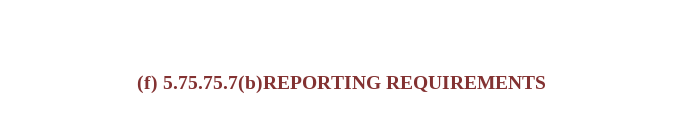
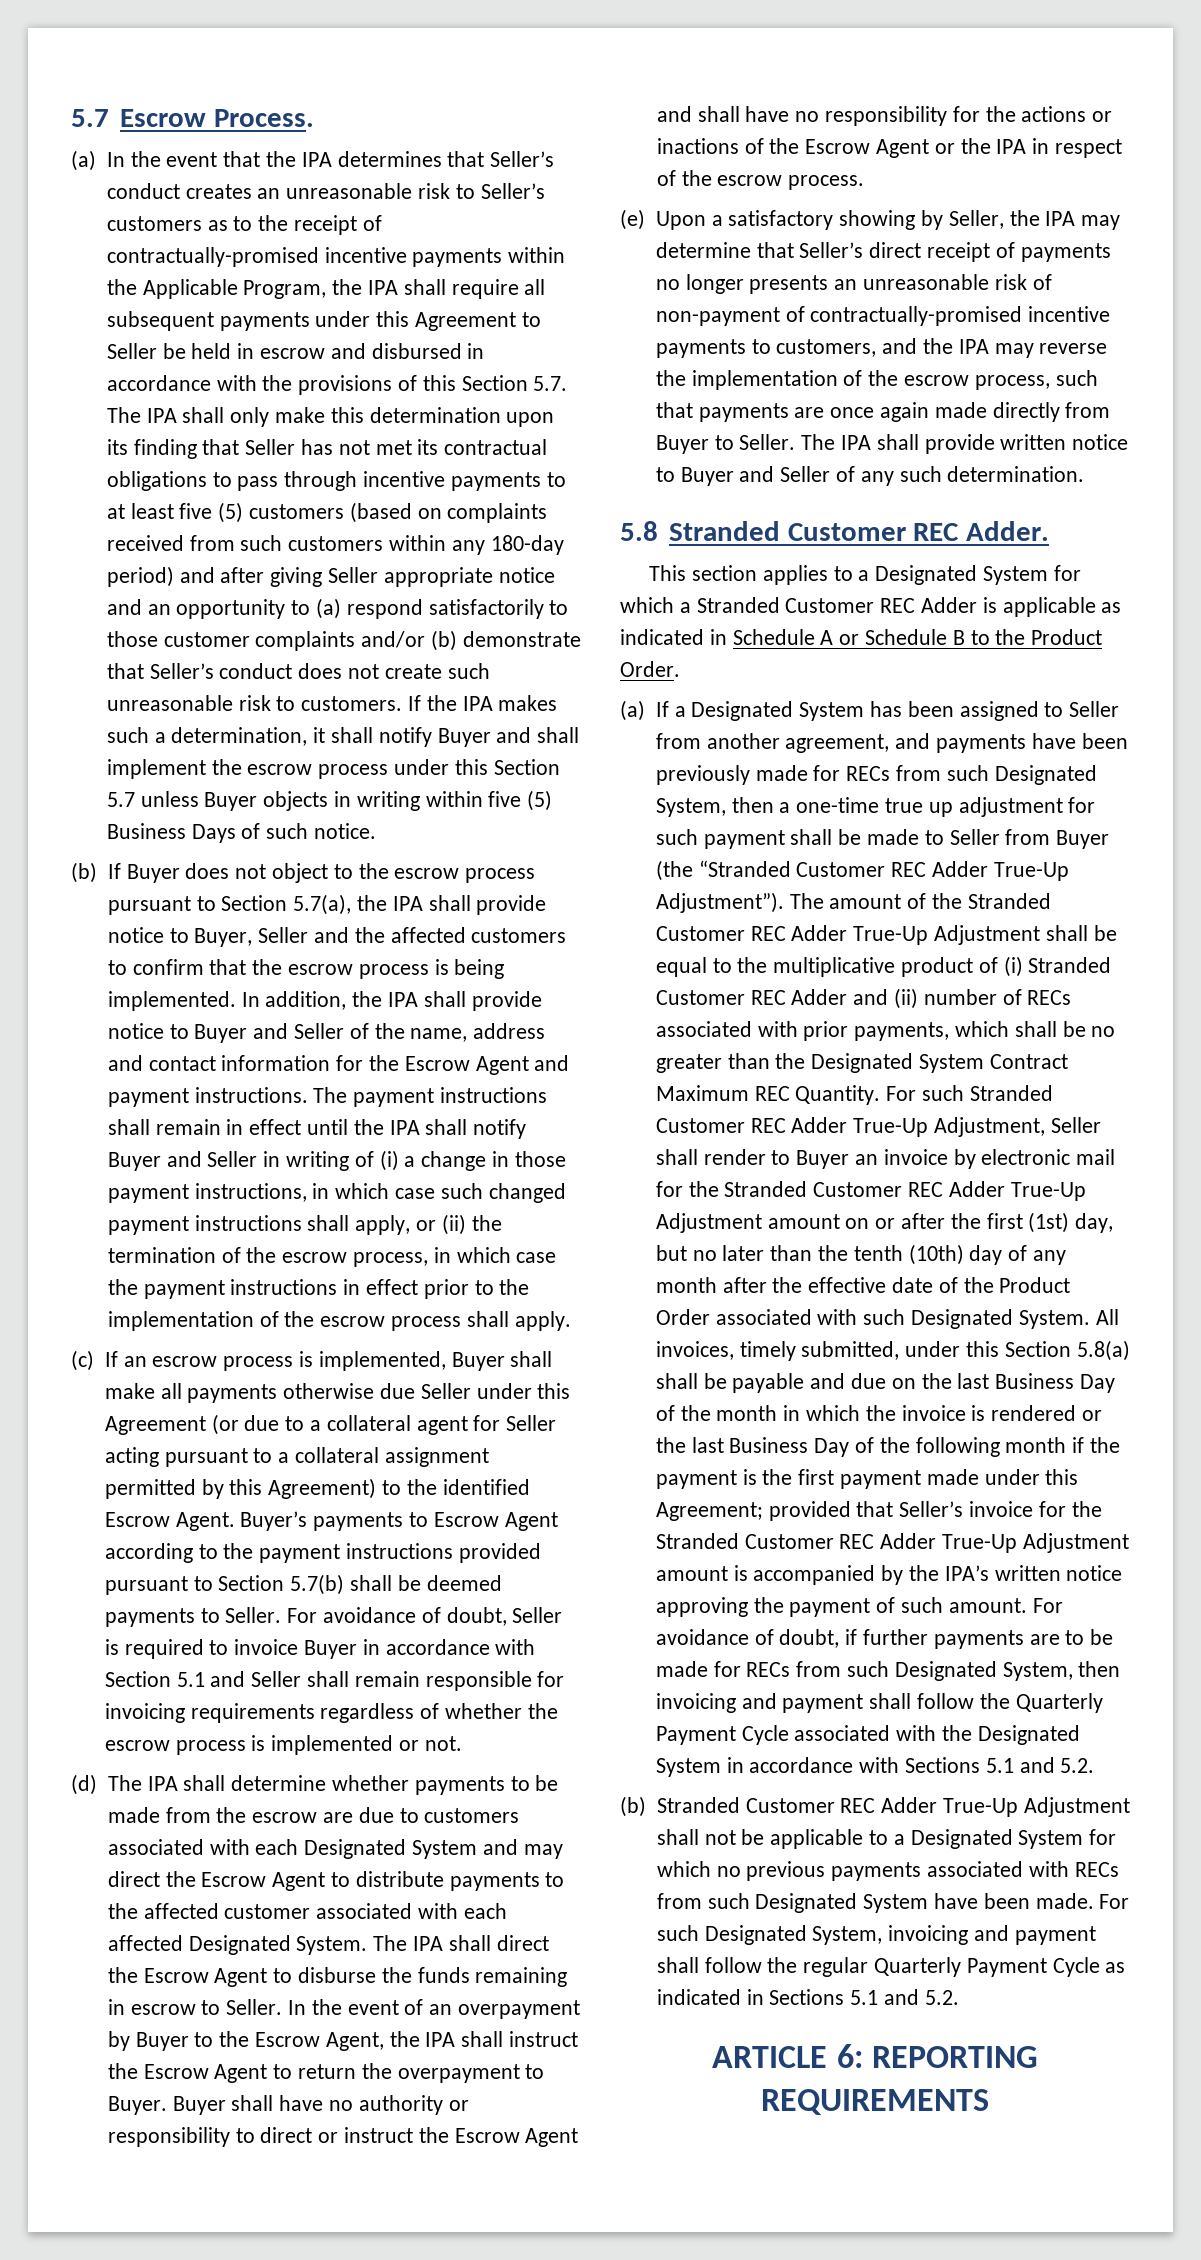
[136,75,381,94] (f) 5.75.75.7(b)REPORTING -> [71,109,314,127] [71,150,555,171] [106,183,545,199] [106,215,382,235] [106,247,566,267] [106,279,546,299] [106,311,541,331] [106,343,485,359] [106,375,568,395] [106,407,555,427] [106,439,548,459] [106,471,566,491] [106,502,548,523] [106,535,564,555] [106,566,555,587] [106,598,569,619] [106,630,581,651] [106,663,490,679] [106,695,558,711] [106,727,580,747] [106,759,560,779] [106,790,553,811] [106,823,376,843] [71,862,536,883] [107,894,547,915] [107,927,567,947] [107,959,505,979] [107,991,542,1011] [107,1023,546,1043] [107,1055,570,1075] [107,1087,547,1107] [107,1119,527,1139] [107,1150,566,1171] [107,1183,566,1203] [107,1214,502,1235] [107,1247,557,1267] [107,1279,530,1299] [107,1311,571,1331] [71,1350,553,1371] [104,1383,571,1403] [104,1414,557,1435] [104,1447,489,1467] [104,1478,530,1499] [104,1511,558,1531] [104,1543,541,1563] [104,1574,502,1595] [104,1607,563,1627] [104,1639,536,1659] [104,1671,565,1691] [104,1703,558,1723] [104,1735,462,1755] [71,1774,559,1795] [107,1807,520,1823] [107,1839,563,1859] [107,1871,565,1891] [107,1903,507,1919] [107,1935,549,1955] [107,1967,568,1987] [107,1999,580,2019] [107,2031,578,2051] [107,2063,545,2083] [107,2095,469,2115] [107,2127,579,2147] [656,106,1113,126] [656,138,1122,158] [656,170,865,190] [620,209,1121,230] [655,242,1111,262] [655,274,1052,294] [655,306,1111,326] [655,338,1108,358] [655,370,1098,390] [655,402,1111,422] [655,434,1129,454] [655,466,1085,486] [620,521,1050,541] [649,565,1081,585] [620,597,1122,617] [620,629,1103,645] [620,661,680,677] [620,700,1120,721] [655,733,1128,753] [655,765,1097,785] [655,797,1096,817] [655,829,1110,849] [655,860,1069,881] [655,892,1051,913] [655,925,1117,945] [655,956,1112,977] [655,988,1072,1009] [655,1021,1116,1041] [655,1053,1068,1073] [655,1085,1053,1105] [655,1117,1101,1137] [655,1149,1116,1169] [655,1181,1086,1201] [655,1212,1114,1233] [655,1244,1066,1265] [655,1277,1071,1293] [655,1309,1119,1329] [655,1340,1130,1361] [655,1373,1115,1393] [655,1405,1102,1421] [655,1437,1120,1457] [655,1469,1079,1489] [655,1501,1102,1521] [655,1533,1129,1553] [655,1565,1123,1585] [655,1597,1063,1617] [655,1629,1114,1649] [655,1661,1121,1681] [655,1693,1103,1713] [655,1725,1080,1745] [655,1757,1095,1777] [620,1796,1130,1817] [656,1829,1117,1849] [656,1861,1119,1881] [656,1893,1130,1913] [656,1925,1096,1945] [656,1957,1126,1977] [656,1989,959,2005] [712,2044,1038,2068] 5.7 Escrow Process. // (a) In the event that the IPA determines that Seller’s conduct creates an unreasonable risk to Seller’s customers as to the receipt of contractually-promised incentive payments within the Applicable Program, the IPA shall require all subsequent payments under this Agreement to Seller be held in escrow and disbursed in accordance with the provisions of this Section 5.7. The IPA shall only make this determination upon its finding that Seller has not met its contractual obligations to pass through incentive payments to at least five (5) customers (based on complaints received from such customers within any 180-day period) and after giving Seller appropriate notice and an opportunity to (a) respond satisfactorily to those customer complaints and/or (b) demonstrate that Seller’s conduct does not create such unreasonable risk to customers. If the IPA makes such a determination, it shall notify Buyer and shall implement the escrow process under this Section 5.7 unless Buyer objects in writing within five (5) Business Days of such notice. // (b) If Buyer does not object to the escrow process pursuant to Section 5.7(a), the IPA shall provide notice to Buyer, Seller and the affected customers to confirm that the escrow process is being implemented. In addition, the IPA shall provide notice to Buyer and Seller of the name, address and contact information for the Escrow Agent and payment instructions. The payment instructions shall remain in effect until the IPA shall notify Buyer and Seller in writing of (i) a change in those payment instructions, in which case such changed payment instructions shall apply, or (ii) the termination of the escrow process, in which case the payment instructions in effect prior to the implementation of the escrow process shall apply. // (c) If an escrow process is implemented, Buyer shall make all payments otherwise due Seller under this Agreement (or due to a collateral agent for Seller acting pursuant to a collateral assignment permitted by this Agreement) to the identified Escrow Agent. Buyer’s payments to Escrow Agent according to the payment instructions provided pursuant to Section 5.7(b) shall be deemed payments to Seller. For avoidance of doubt, Seller is required to invoice Buyer in accordance with Section 5.1 and Seller shall remain responsible for invoicing requirements regardless of whether the escrow process is implemented or not. // (d) The IPA shall determine whether payments to be made from the escrow are due to customers associated with each Designated System and may direct the Escrow Agent to distribute payments to the affected customer associated with each affected Designated System. The IPA shall direct the Escrow Agent to disburse the funds remaining in escrow to Seller. In the event of an overpayment by Buyer to the Escrow Agent, the IPA shall instruct the Escrow Agent to return the overpayment to Buyer. Buyer shall have no authority or responsibility to direct or instruct the Escrow Agent and shall have no responsibility for the actions or inactions of the Escrow Agent or the IPA in respect of the escrow process. // (e) Upon a satisfactory showing by Seller, the IPA may determine that Seller’s direct receipt of payments no longer presents an unreasonable risk of non-payment of contractually-promised incentive payments to customers, and the IPA may reverse the implementation of the escrow process, such that payments are once again made directly from Buyer to Seller. The IPA shall provide written notice to Buyer and Seller of any such determination. // 5.8 Stranded Customer REC Adder. // This section applies to a Designated System for which a Stranded Customer REC Adder is applicable as indicated in Schedule A or Schedule B to the Product Order. // (a) If a Designated System has been assigned to Seller from another agreement, and payments have been previously made for RECs from such Designated System, then a one-time true up adjustment for such payment shall be made to Seller from Buyer (the “Stranded Customer REC Adder True-Up Adjustment”). The amount of the Stranded Customer REC Adder True-Up Adjustment shall be equal to the multiplicative product of (i) Stranded Customer REC Adder and (ii) number of RECs associated with prior payments, which shall be no greater than the Designated System Contract Maximum REC Quantity. For such Stranded Customer REC Adder True-Up Adjustment, Seller shall render to Buyer an invoice by electronic mail for the Stranded Customer REC Adder True-Up Adjustment amount on or after the first (1st) day, but no later than the tenth (10th) day of any month after the effective date of the Product Order associated with such Designated System. All invoices, timely submitted, under this Section 5.8(a) shall be payable and due on the last Business Day of the month in which the invoice is rendered or the last Business Day of the following month if the payment is the first payment made under this Agreement; provided that Seller’s invoice for the Stranded Customer REC Adder True-Up Adjustment amount is accompanied by the IPA’s written notice approving the payment of such amount. For avoidance of doubt, if further payments are to be made for RECs from such Designated System, then invoicing and payment shall follow the Quarterly Payment Cycle associated with the Designated System in accordance with Sections 5.1 and 5.2. // (b) Stranded Customer REC Adder True-Up Adjustment shall not be applicable to a Designated System for which no previous payments associated with RECs from such Designated System have been made. For such Designated System, invoicing and payment shall follow the regular Quarterly Payment Cycle as indicated in Sections 5.1 and 5.2. // ARTICLE 6: REPORTING

